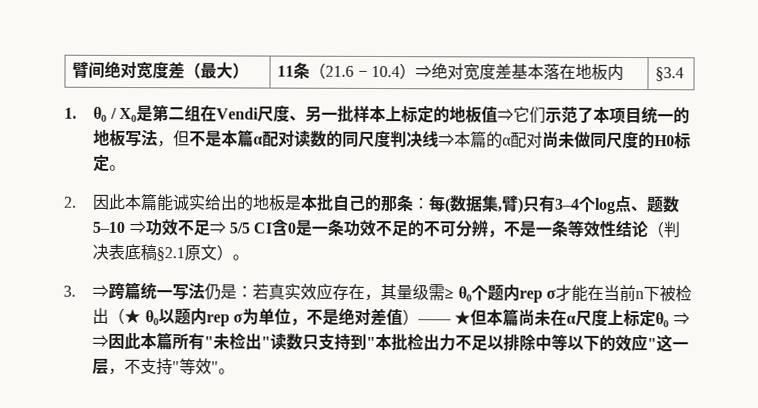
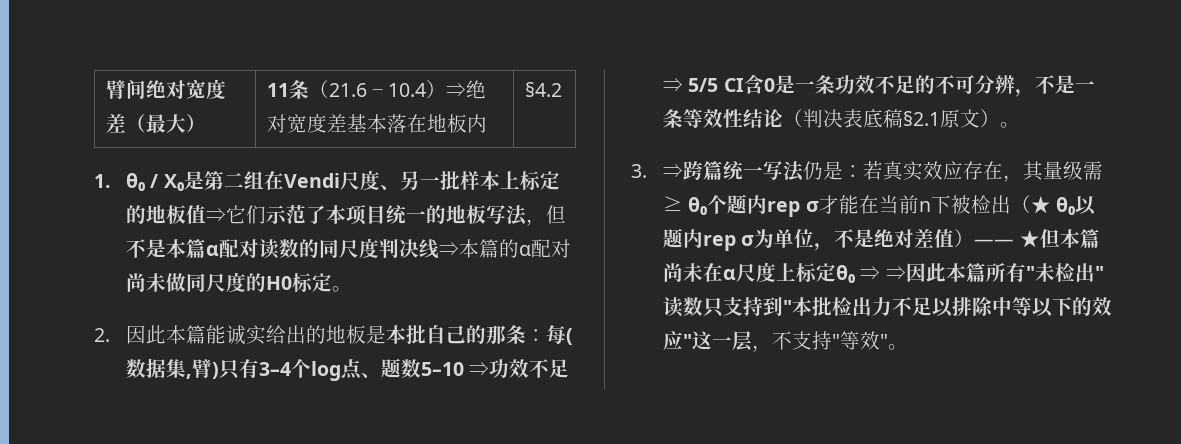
[655,67,685,82] §3.4 -> [524,82,562,97] §4.2

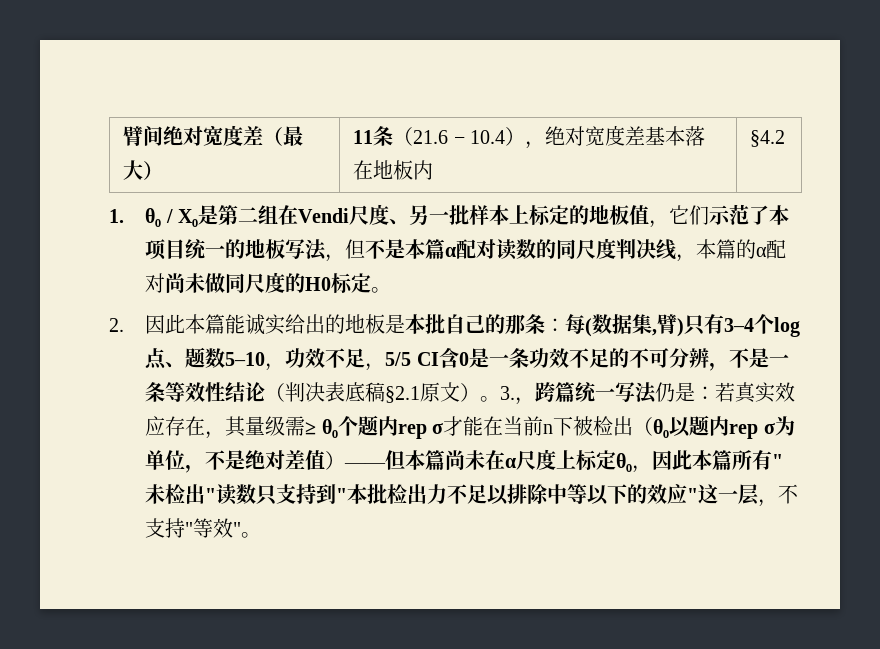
[446,83,467,97] ⇒ -> [525,141,546,149] ，
[206,208,227,222] ⇒ -> [649,220,670,228] ，
[439,242,460,256] ⇒ -> [676,254,697,262] ，
[469,359,570,378] [663,78,684,92] ⇒功效不足⇒ -> [265,348,386,371] ，功效不足，
[631,164,684,178] // 3. ⇒ -> [500,386,536,405] 3.，
[1030,196,1051,214] ★ -> (654, 426) none
[1019,230,1040,248] ★ -> (387, 465) none
[860,266,906,280] ⇒ ⇒ -> [632,465,653,473] ，

